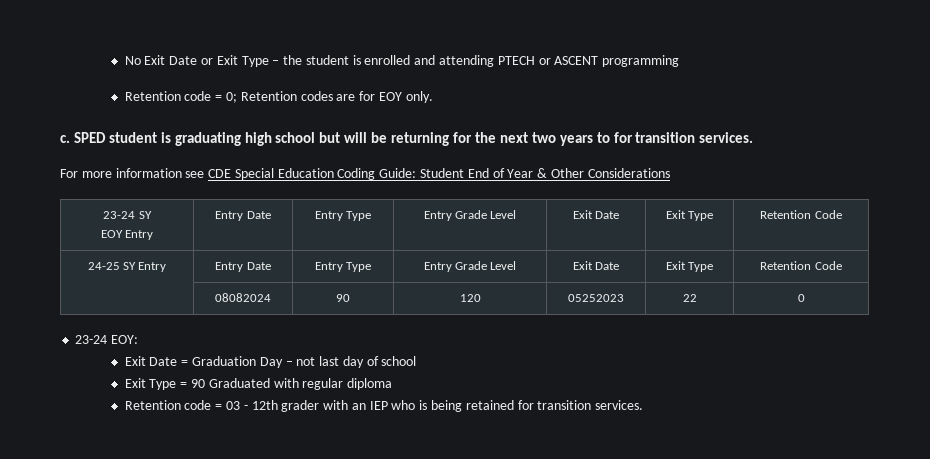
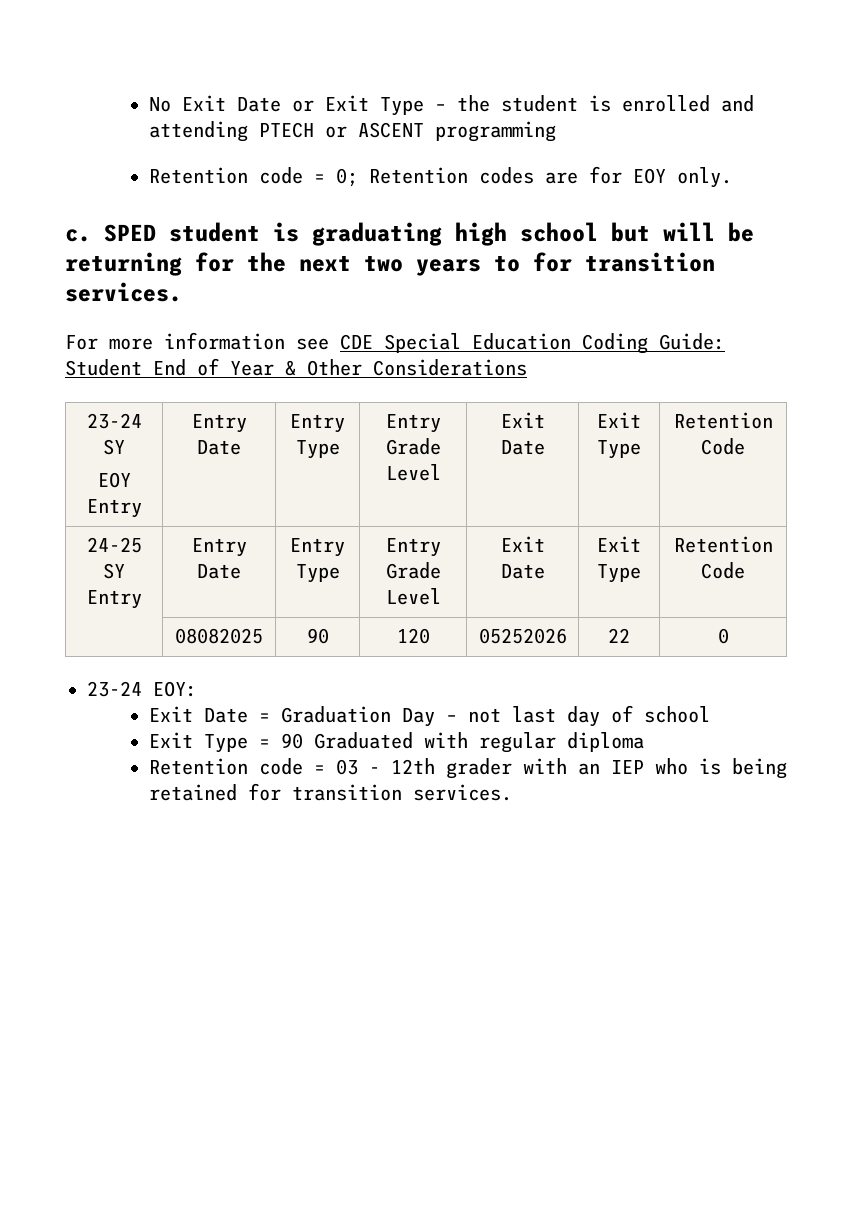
[215,293,271,302] 08082024 -> [175,628,263,644] 08082025
[568,294,624,302] 05252023 -> [478,628,567,644] 05252026

